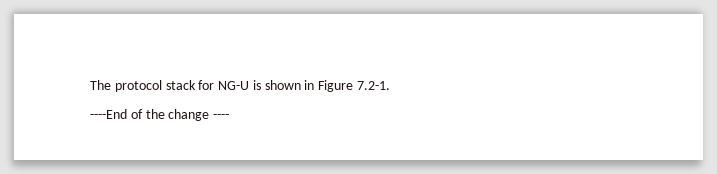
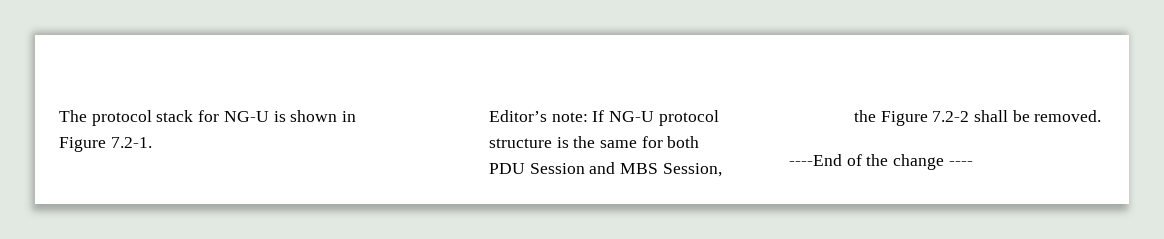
(391, 85) none -> [488,110,719,126] [488,136,700,148] [488,162,722,177] [853,110,1102,126] // Editor’s note: If NG-U protocol structure is the same for both PDU Session and MBS Session, the Figure 7.2-2 shall be removed.

